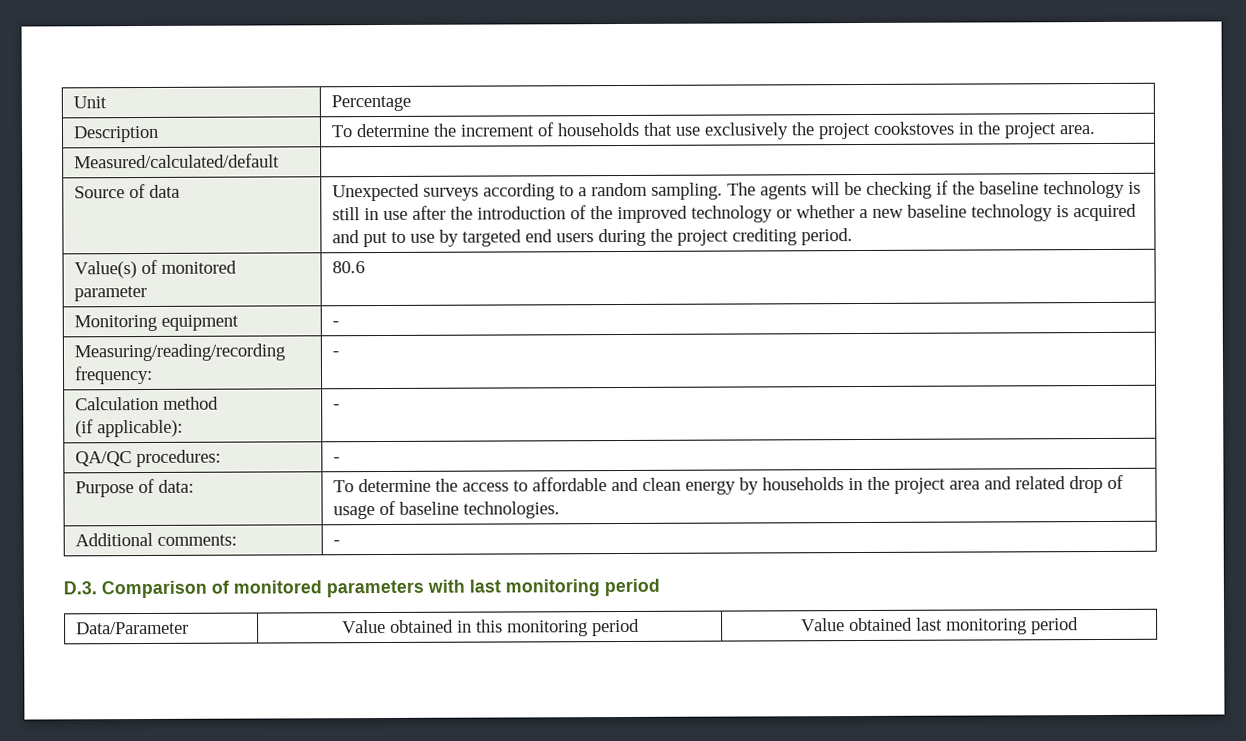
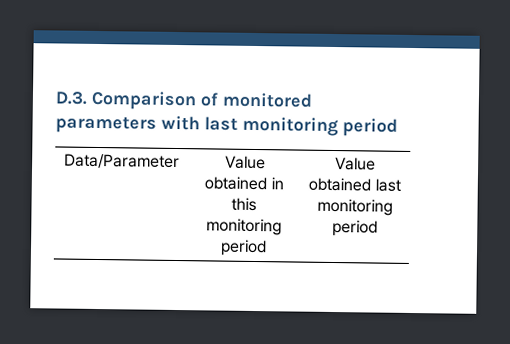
[72,96,107,109] [330,94,411,112] [72,125,159,143] [330,121,1096,140] [73,153,280,169] [73,183,180,199] [331,180,1141,202] [331,203,1137,224] [331,228,853,248] [73,259,237,279] [73,285,147,302] [331,261,365,274] [73,314,239,332] [331,321,339,327] [73,343,285,362] [73,365,153,385] [331,351,339,357] [74,396,219,411] [74,419,183,438] [332,404,340,410] [74,449,221,468] [332,457,340,463] [74,478,194,498] [332,474,1124,495] [332,500,560,520] [74,532,237,547] [332,540,340,546] Unit | Percentage // Description | To determine the increment of households that use exclusively the project cookstoves in the project area. // Measured/calculated/default | // Source of data | Unexpected surveys according to a random sampling. The agents will be checking if the baseline technology is still in use after the introduction of the improved technology or whether a new baseline technology is acquired and put to use by targeted end users during the project crediting period. // Value(s) of monitored parameter | 80.6 // Monitoring equipment | - // Measuring/reading/recording frequency: | - // Calculation method // (if applicable): | - // QA/QC procedures: | - // Purpose of data: | To determine the access to affordable and clean energy by households in the project area and related drop of usage of baseline technologies. // Additional comments: | - // -> (55, 98) none

